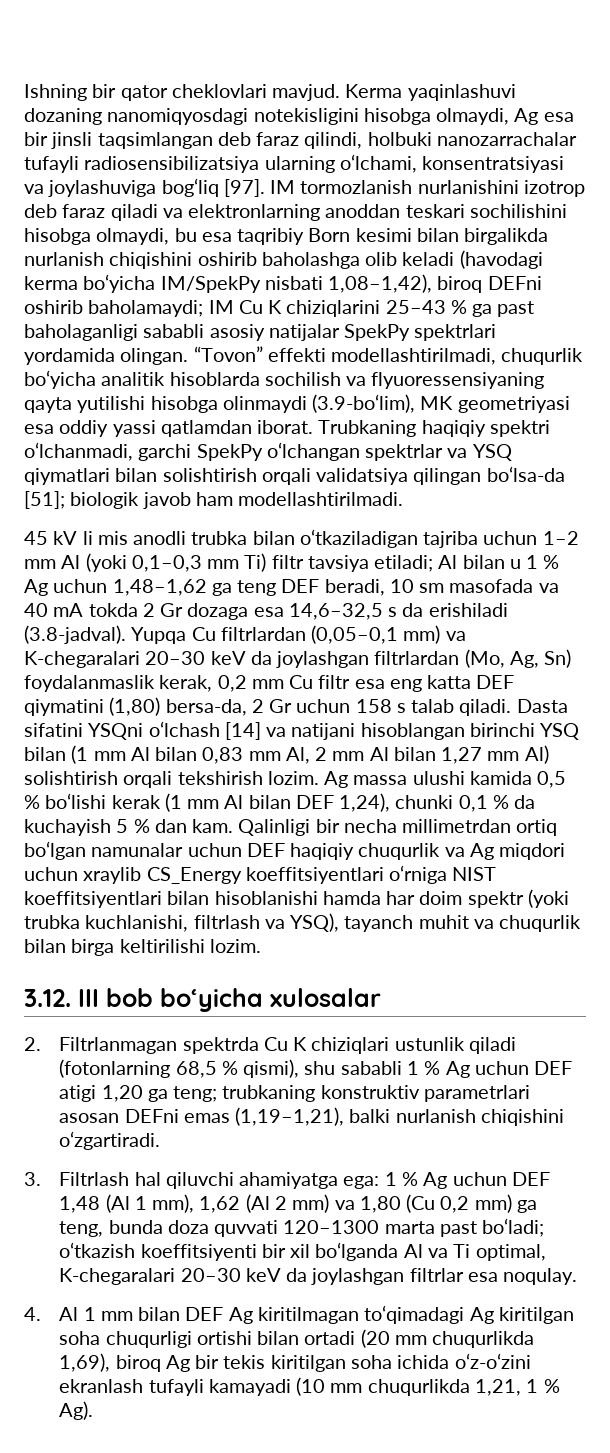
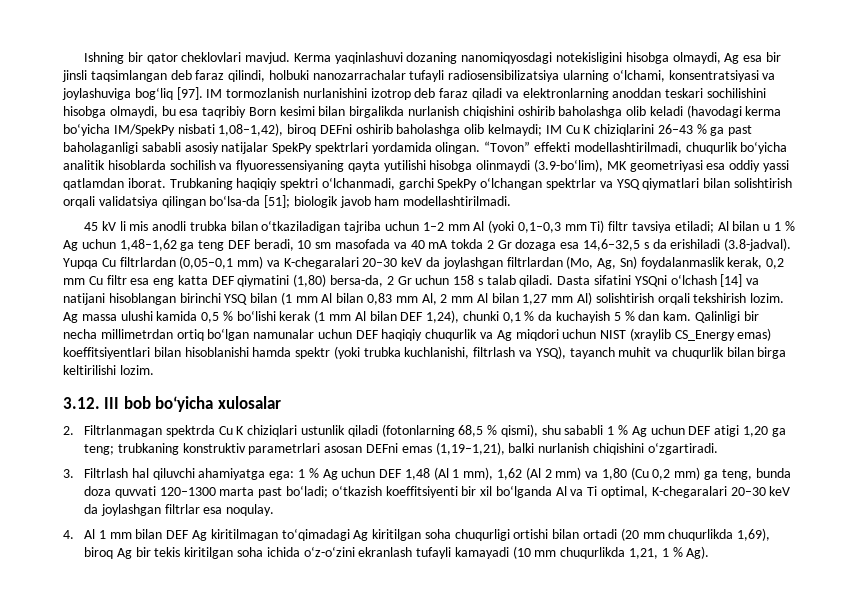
[88,300,204,317] baholamaydi; -> [396,124,543,136] baholashga olib kelmaydi;
[385,300,446,314] 25–43 -> [657,124,693,134] 26–43
[83,865,497,884] xraylib CS_Energy koeffitsiyentlari o‘rniga NIST -> [600,328,772,341] NIST (xraylib CS_Energy emas)
[386,891,463,905] har doim -> (292, 352) none

